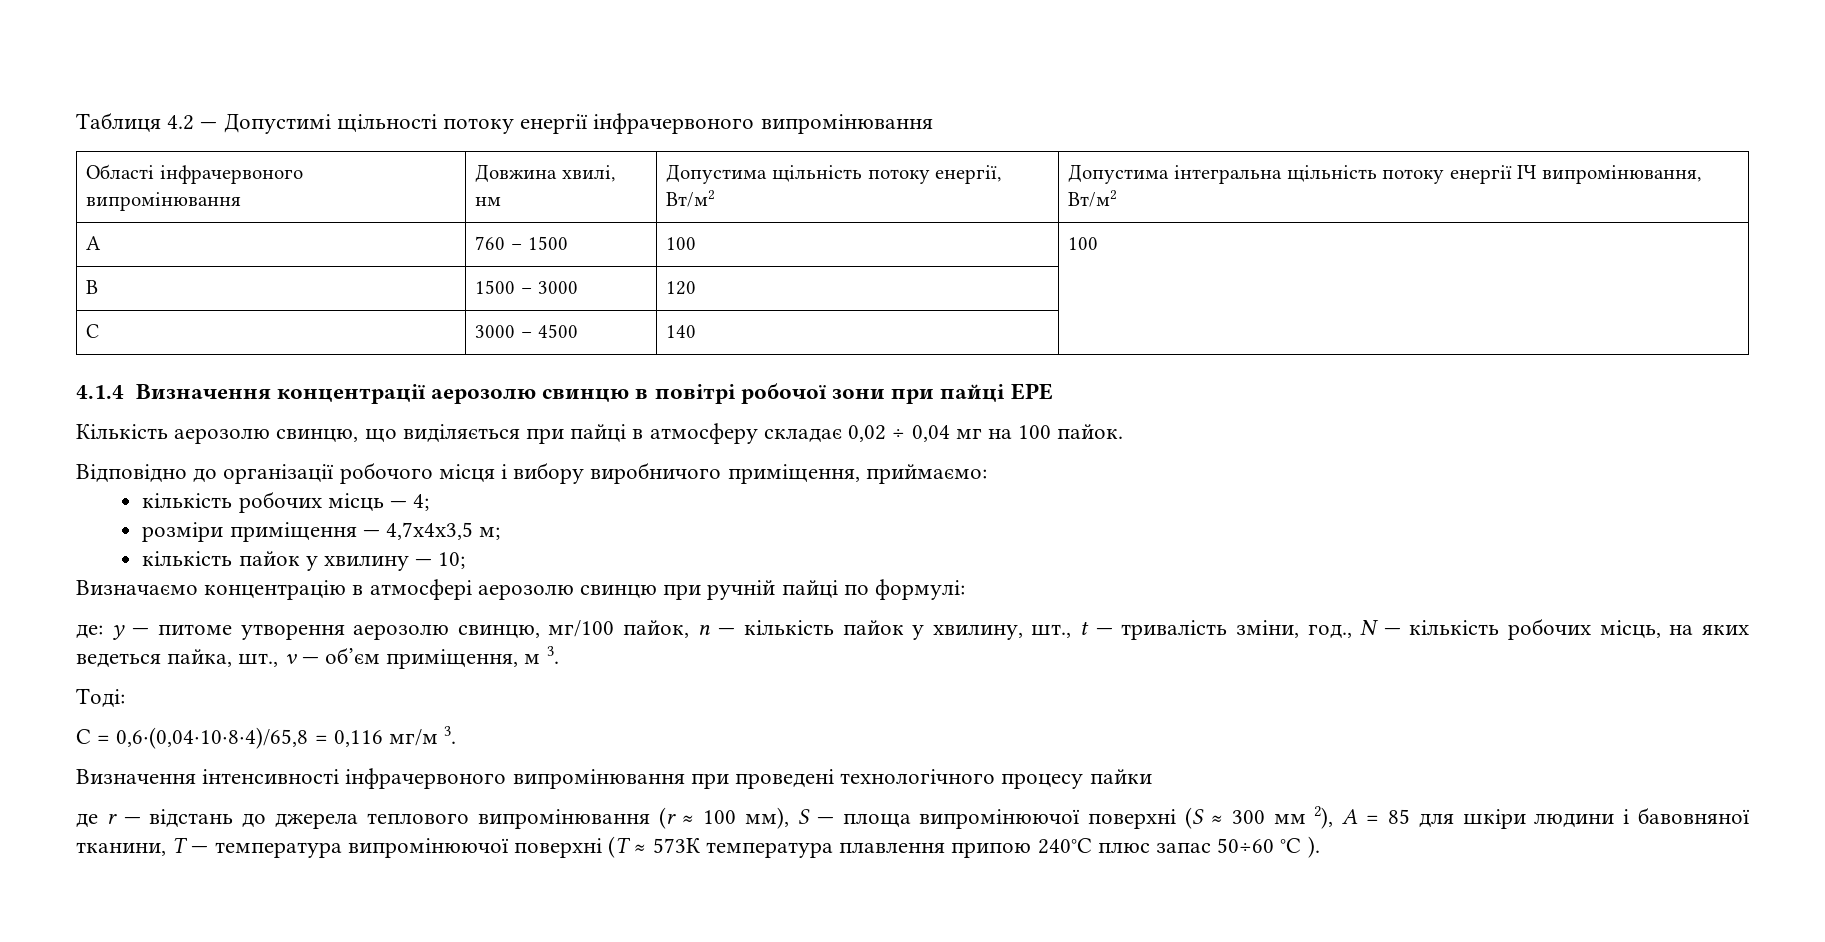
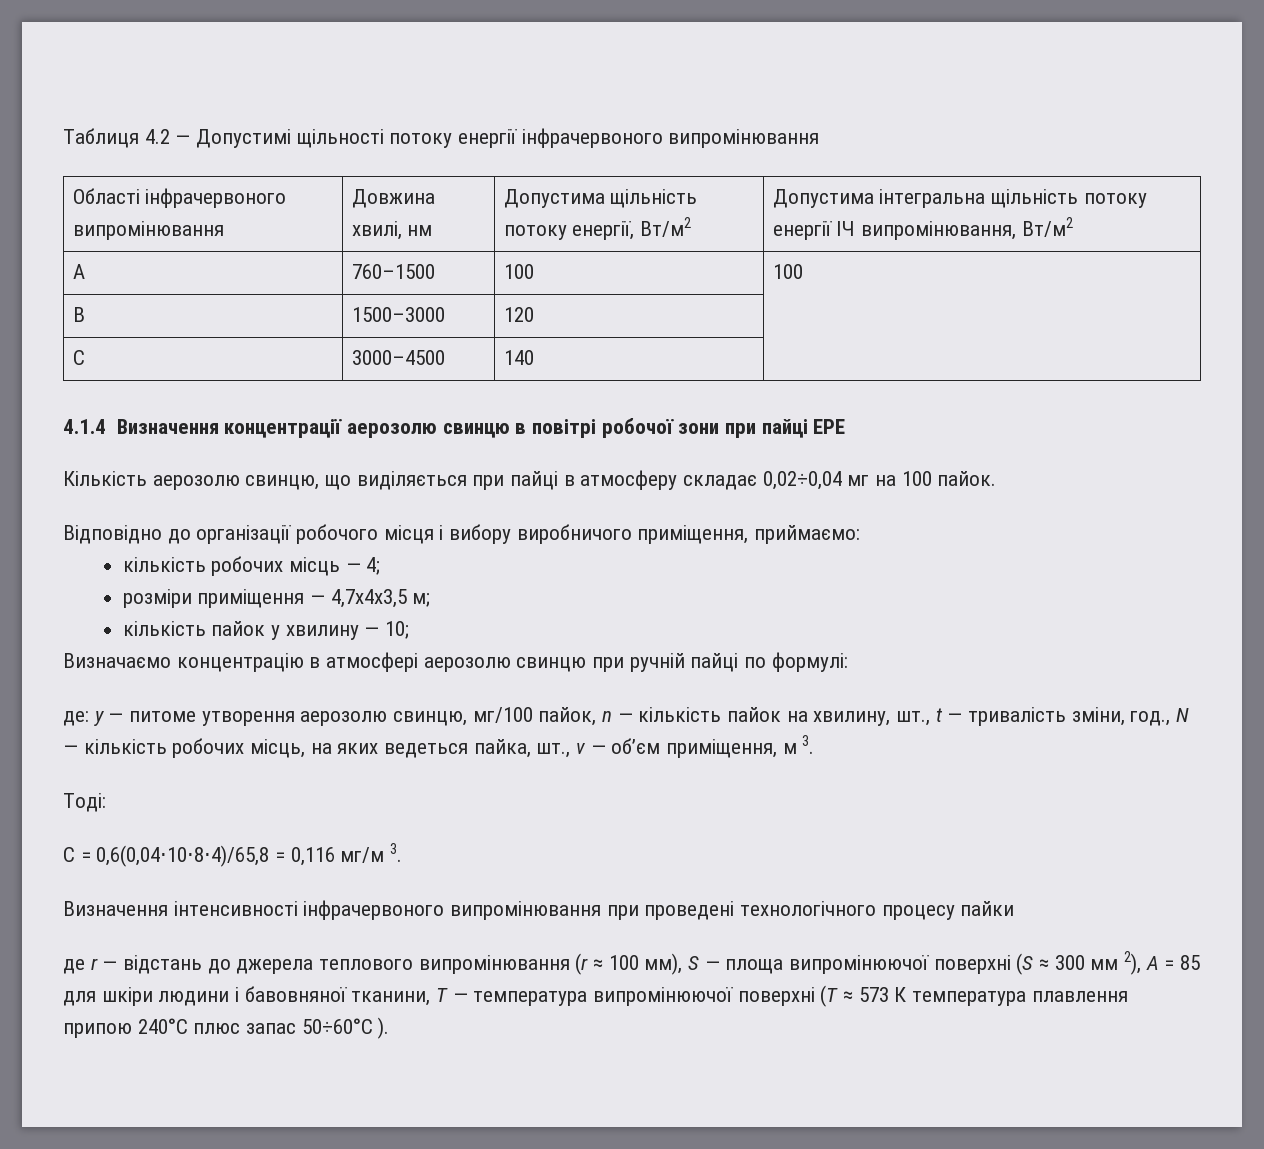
[475,236,568,250] 760 – 1500 -> [351,264,435,279] 760–1500
[475,280,578,294] 1500 – 3000 -> [351,307,445,322] 1500–3000
[475,324,578,338] 3000 – 4500 -> [351,350,445,365] 3000–4500
[848,425,950,442] 0,02 ÷ 0,04 -> [762,471,842,490] 0,02÷0,04
[912,625,925,640] у -> [786,711,808,722] на
[116,727,309,749] 0,6⋅(0,04⋅10⋅8⋅4)/65,8 -> [96,845,270,867] 0,6(0,04⋅10⋅8⋅4)/65,8
[652,838,700,853] 573К -> [858,987,907,1002] 573 К
[1217,838,1302,853] 50÷60 °С -> [301,1018,373,1034] 50÷60°С

